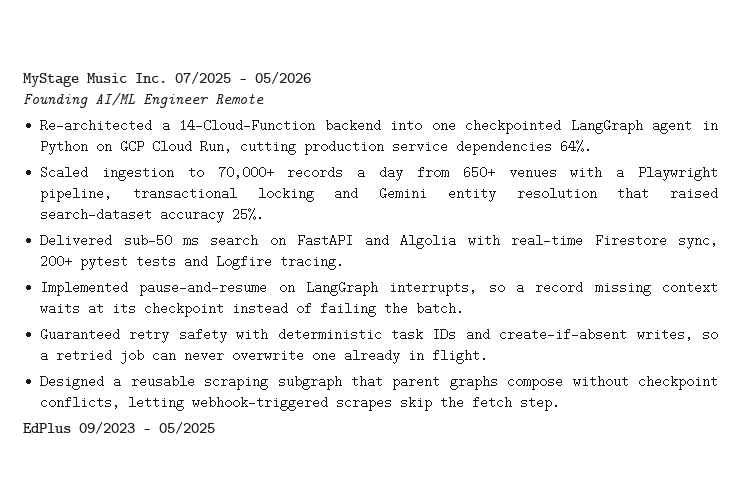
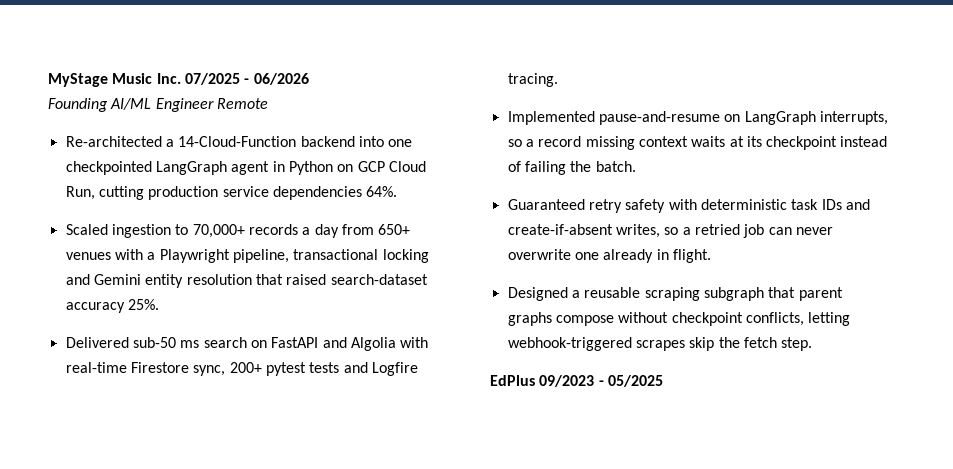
[255,71,311,84] 05/2026 -> [253,73,309,85] 06/2026

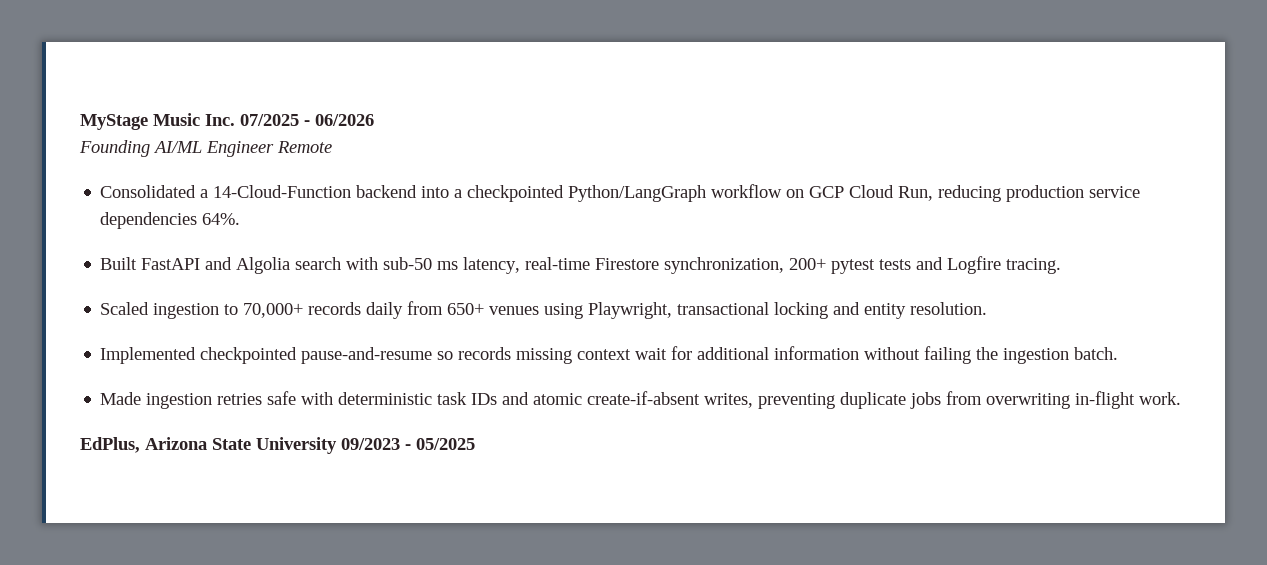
[65,136,162,147] Re-architected -> [100,185,197,198] Consolidated
[388,139,413,147] [65,161,333,175] one checkpointed LangGraph agent in Python -> [454,184,783,202] a checkpointed Python/LangGraph workflow
[98,186,144,200] cutting -> [938,185,1002,202] reducing
[65,224,411,238] [65,249,429,263] [65,274,428,288] [65,299,159,313] [65,337,429,351] Scaled ingestion to 70,000+ records a day from 650+ venues with a Playwright pipeline, transactional locking and Gemini entity resolution that raised search-dataset accuracy 25%. // Delivered sub-50 ms search on FastAPI and Algolia with -> [100,257,521,274] Built FastAPI and Algolia search with sub-50 ms latency,
[193,365,226,376] sync, -> [664,257,785,274] synchronization,
[507,111,888,125] [507,136,888,150] [507,161,521,172] Implemented pause-and-resume on LangGraph interrupts, so a record missing context waits at its checkpoint instead of -> [100,301,988,319] [100,346,921,364] Scaled ingestion to 70,000+ records daily from 650+ venues using Playwright, transactional locking and entity resolution. // Implemented checkpointed pause-and-resume so records missing context wait for additional information without
(592, 166) none -> [1003,348,1070,364] ingestion
[507,199,666,213] Guaranteed retry safety -> [100,391,297,409] Made ingestion retries safe
(870, 204) none -> [533,393,583,405] atomic
[664,224,833,238] [507,249,711,263] [507,287,843,301] [507,312,851,326] [507,337,813,351] [490,375,535,386] so a retried job can never overwrite one already in flight. // Designed a reusable scraping subgraph that parent graphs compose without checkpoint conflicts, letting webhook-triggered scrapes skip the fetch step. // EdPlus -> [758,391,1182,409] [80,437,337,454] preventing duplicate jobs from overwriting in-flight work. // EdPlus, Arizona State University

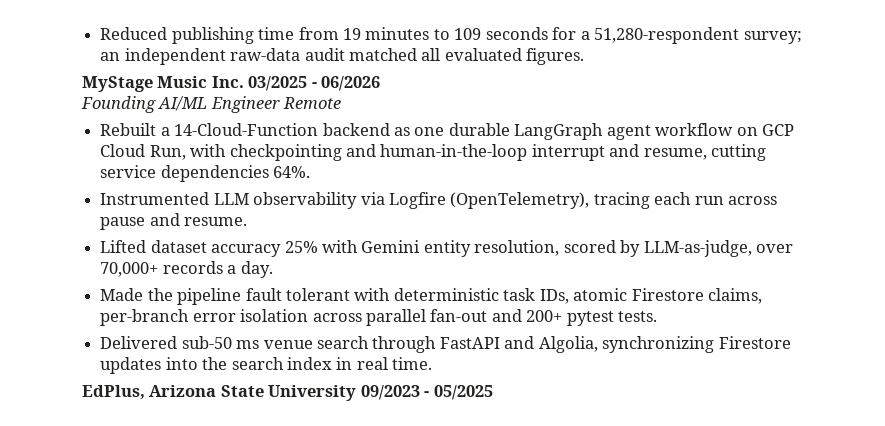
(80, 122) none -> [100,27,802,44] [100,48,585,65] Reduced publishing time from 19 minutes to 109 seconds for a 51,280-respondent survey; an independent raw-data audit matched all evaluated figures. //
[240,114,299,126] 07/2025 -> [248,76,308,91] 03/2025
[100,185,197,198] Consolidated -> [100,123,157,136] Rebuilt
[421,185,707,202] into a checkpointed Python/LangGraph -> [393,123,651,140] as one durable LangGraph agent
[938,185,1141,202] [100,212,241,229] [100,256,1062,274] [100,301,988,319] [100,346,1119,364] [100,391,1182,409] reducing production service dependencies 64%. // Built FastAPI and Algolia search with sub-50 ms latency, real-time Firestore synchronization, 200+ pytest tests and Logfire tracing. // Scaled ingestion to 70,000+ records daily from 650+ venues using Playwright, transactional locking and entity resolution. // Implemented checkpointed pause-and-resume so records missing context wait for additional information without failing the ingestion batch. // Made ingestion retries safe with deterministic task IDs and atomic create-if-absent writes, preventing duplicate jobs from overwriting in-flight work. -> [190,144,767,161] [100,165,311,182] [100,192,778,209] [100,213,248,230] [100,240,794,257] [100,261,273,278] [100,288,763,305] [100,309,658,326] [100,336,791,353] [100,357,433,374] with checkpointing and human-in-the-loop interrupt and resume, cutting service dependencies 64%. // Instrumented LLM observability via Logfire (OpenTelemetry), tracing each run across pause and resume. // Lifted dataset accuracy 25% with Gemini entity resolution, scored by LLM-as-judge, over 70,000+ records a day. // Made the pipeline fault tolerant with deterministic task IDs, atomic Firestore claims, per-branch error isolation across parallel fan-out and 200+ pytest tests. // Delivered sub-50 ms venue search through FastAPI and Algolia, synchronizing Firestore updates into the search index in real time.

